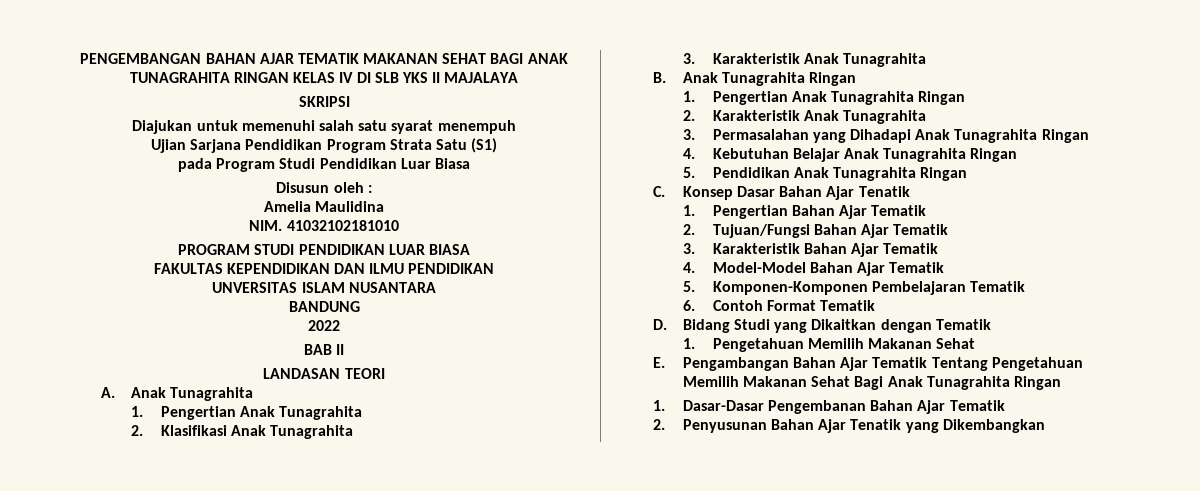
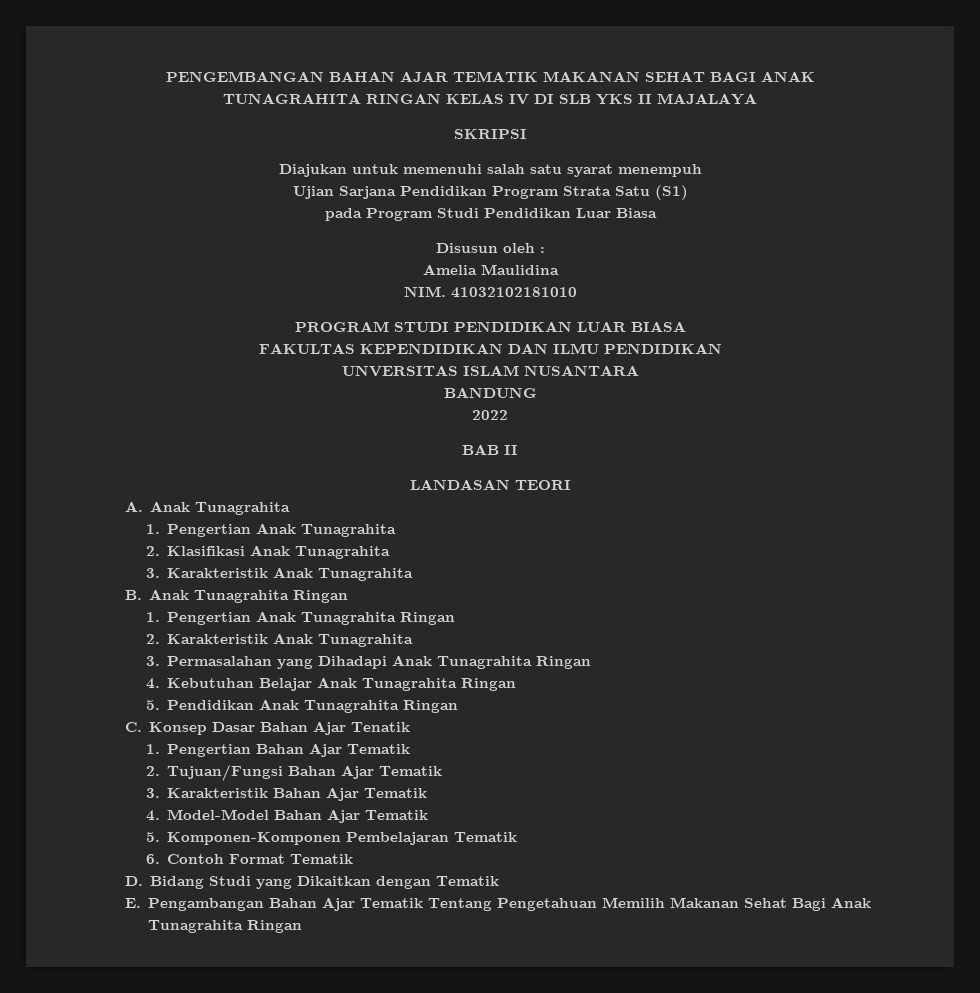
[682,338,976,352] // 1. Pengetahuan Memilih Makanan Sehat -> (500, 881) none
[652,400,1005,414] [652,419,1045,433] // 1. Dasar-Dasar Pengembanan Bahan Ajar Tematik // 2. Penyusunan Bahan Ajar Tenatik yang Dikembangkan -> (303, 926) none

